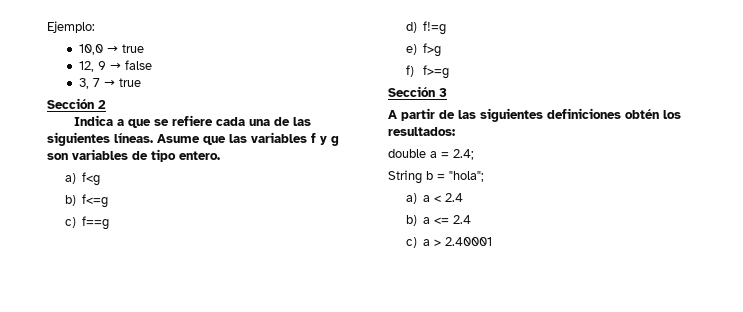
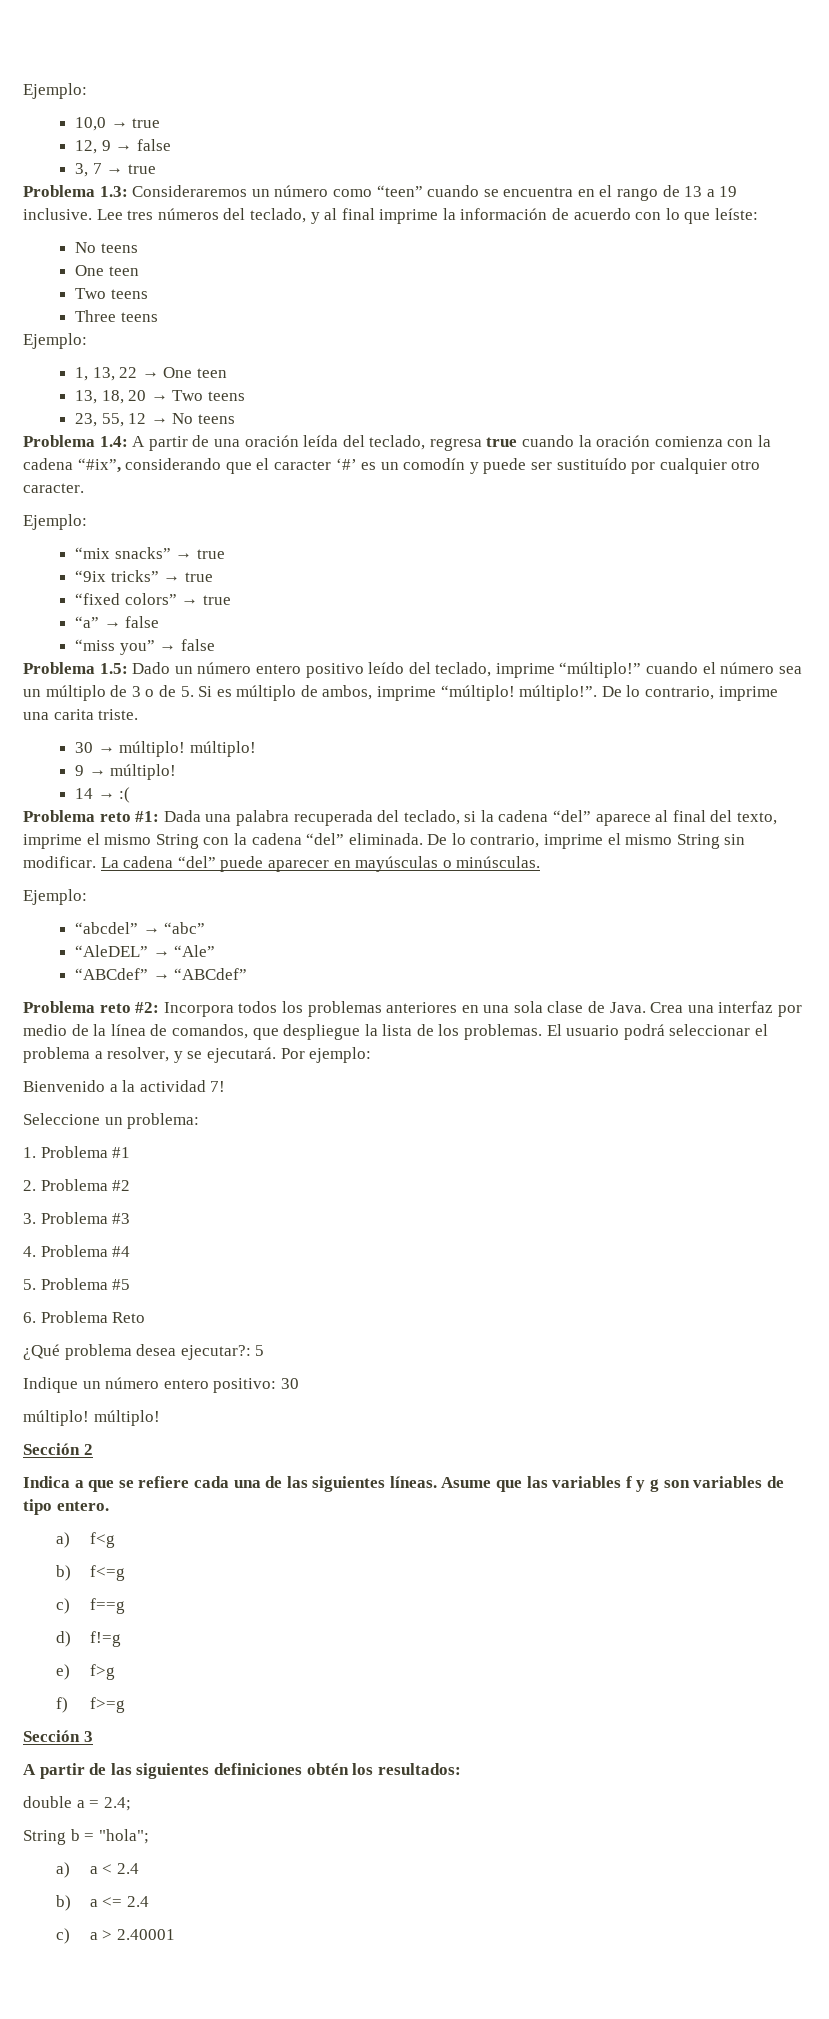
(141, 82) none -> [23,185,738,201] [23,208,759,224] [75,242,138,253] [75,265,139,276] [75,288,148,299] [75,310,158,322] [23,333,87,349] [75,367,227,381] [75,390,245,404] [75,413,235,427] [23,435,772,451] [23,458,761,474] [23,483,84,493] [23,514,87,530] [75,547,225,559] [75,570,213,582] [75,593,231,605] [75,616,160,628] [75,639,215,655] [23,662,802,678] [23,685,778,701] [23,709,139,720] [75,741,256,757] [75,764,177,780] [75,787,131,803] [23,810,778,826] [23,833,746,849] [23,856,541,872] [23,889,87,905] [75,922,206,934] [75,945,216,957] [75,968,248,980] [23,1001,803,1017] [23,1024,769,1040] [23,1047,372,1063] [23,1080,226,1092] [23,1113,200,1129] [23,1146,131,1158] [23,1179,131,1191] [23,1212,131,1224] [23,1245,131,1257] [23,1278,131,1290] [23,1311,146,1323] [23,1344,265,1360] [23,1377,299,1393] [23,1410,160,1426] // Problema 1.3: Consideraremos un número como “teen” cuando se encuentra en el rango de 13 a 19 inclusive. Lee tres números del teclado, y al final imprime la información de acuerdo con lo que leíste: // No teens // One teen // Two teens // Three teens // Ejemplo: // 1, 13, 22 → One teen // 13, 18, 20 → Two teens // 23, 55, 12 → No teens // Problema 1.4: A partir de una oración leída del teclado, regresa true cuando la oración comienza con la cadena “#ix”, considerando que el caracter ‘#’ es un comodín y puede ser sustituído por cualquier otro caracter. // Ejemplo: // “mix snacks” → true // “9ix tricks” → true // “fixed colors” → true // “a” → false // “miss you” → false // Problema 1.5: Dado un número entero positivo leído del teclado, imprime “múltiplo!” cuando el número sea un múltiplo de 3 o de 5. Si es múltiplo de ambos, imprime “múltiplo! múltiplo!”. De lo contrario, imprime una carita triste. // 30 → múltiplo! múltiplo! // 9 → múltiplo! // 14 → :( // Problema reto #1: Dada una palabra recuperada del teclado, si la cadena “del” aparece al final del texto, imprime el mismo String con la cadena “del” eliminada. De lo contrario, imprime el mismo String sin modificar. La cadena “del” puede aparecer en mayúsculas o minúsculas. // Ejemplo: // “abcdel” → “abc” // “AleDEL” → “Ale” // “ABCdef” → “ABCdef” // Problema reto #2: Incorpora todos los problemas anteriores en una sola clase de Java. Crea una interfaz por medio de la línea de comandos, que despliegue la lista de los problemas. El usuario podrá seleccionar el problema a resolver, y se ejecutará. Por ejemplo: // Bienvenido a la actividad 7! // Seleccione un problema: // 1. Problema #1 // 2. Problema #2 // 3. Problema #3 // 4. Problema #4 // 5. Problema #5 // 6. Problema Reto // ¿Qué problema desea ejecutar?: 5 // Indique un número entero positivo: 30 // múltiplo! múltiplo!

